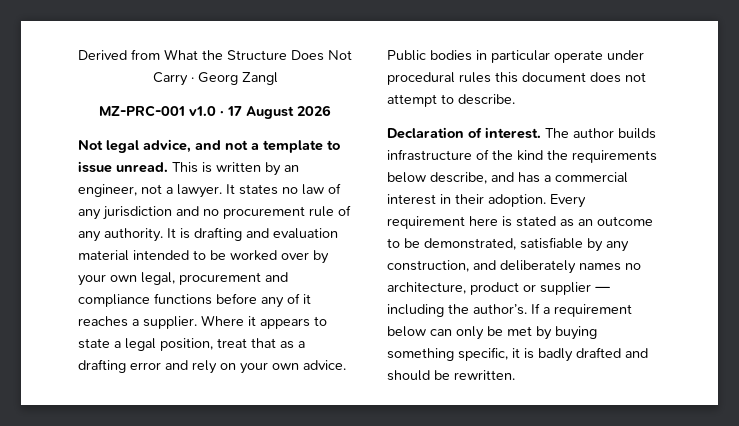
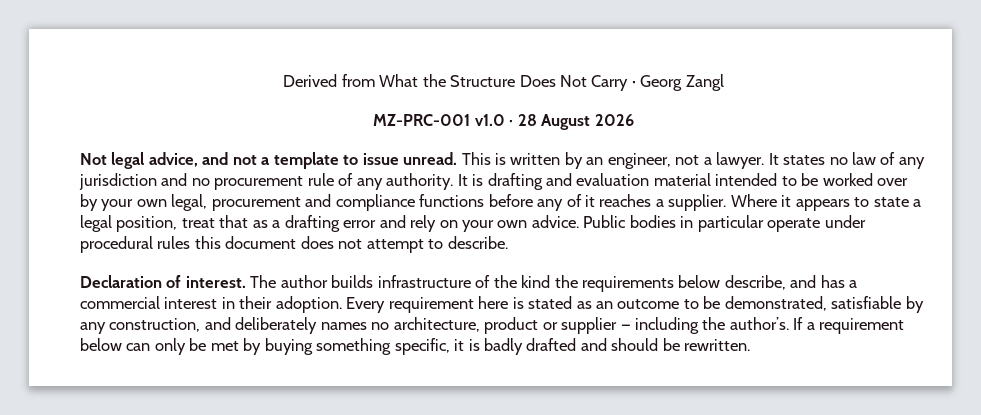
[227,106,242,116] 17 -> [517,114,537,126] 28

